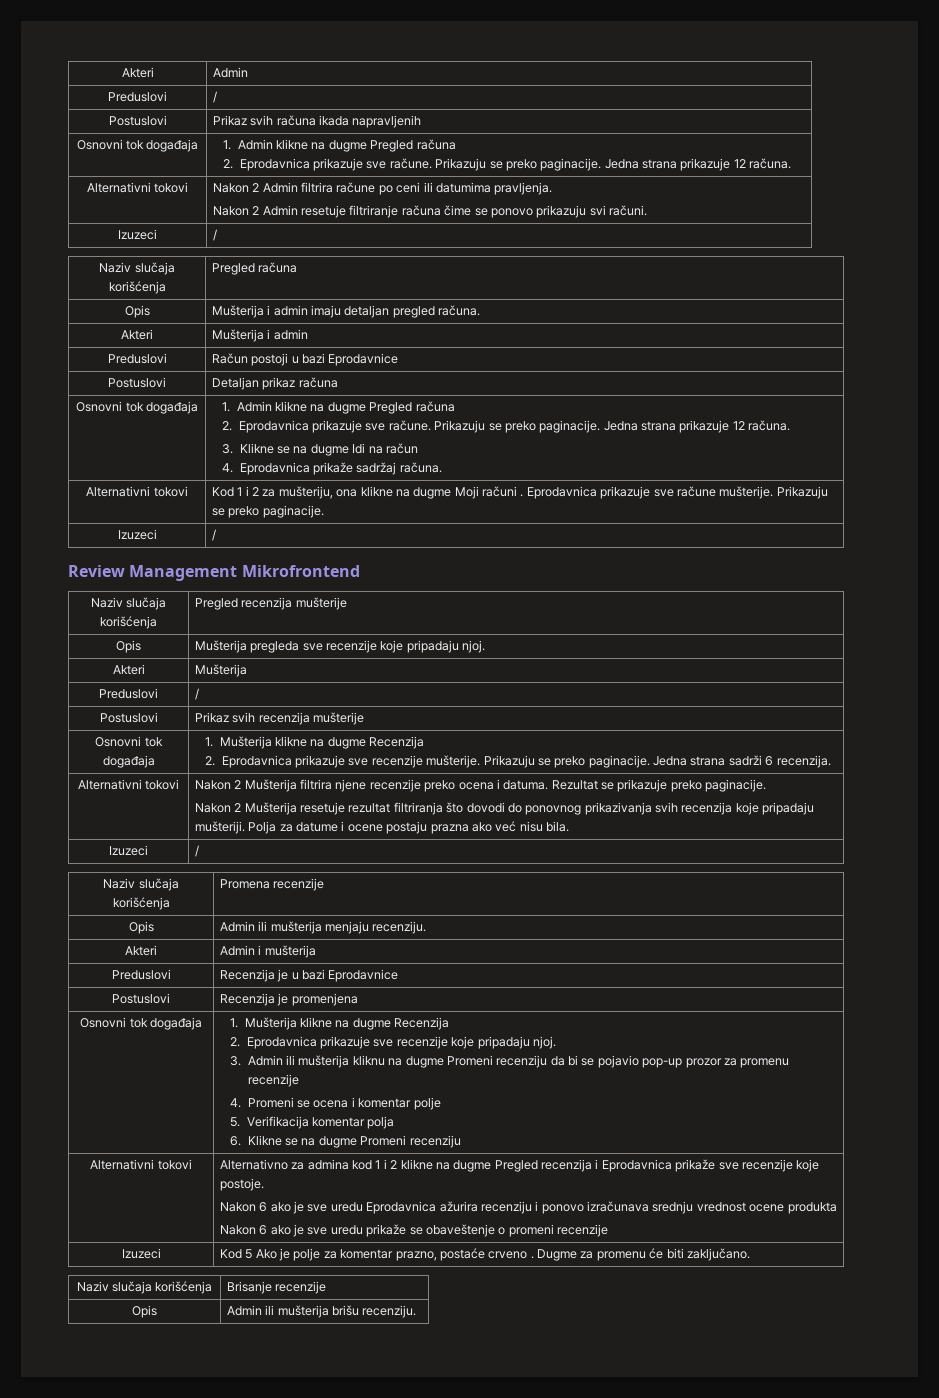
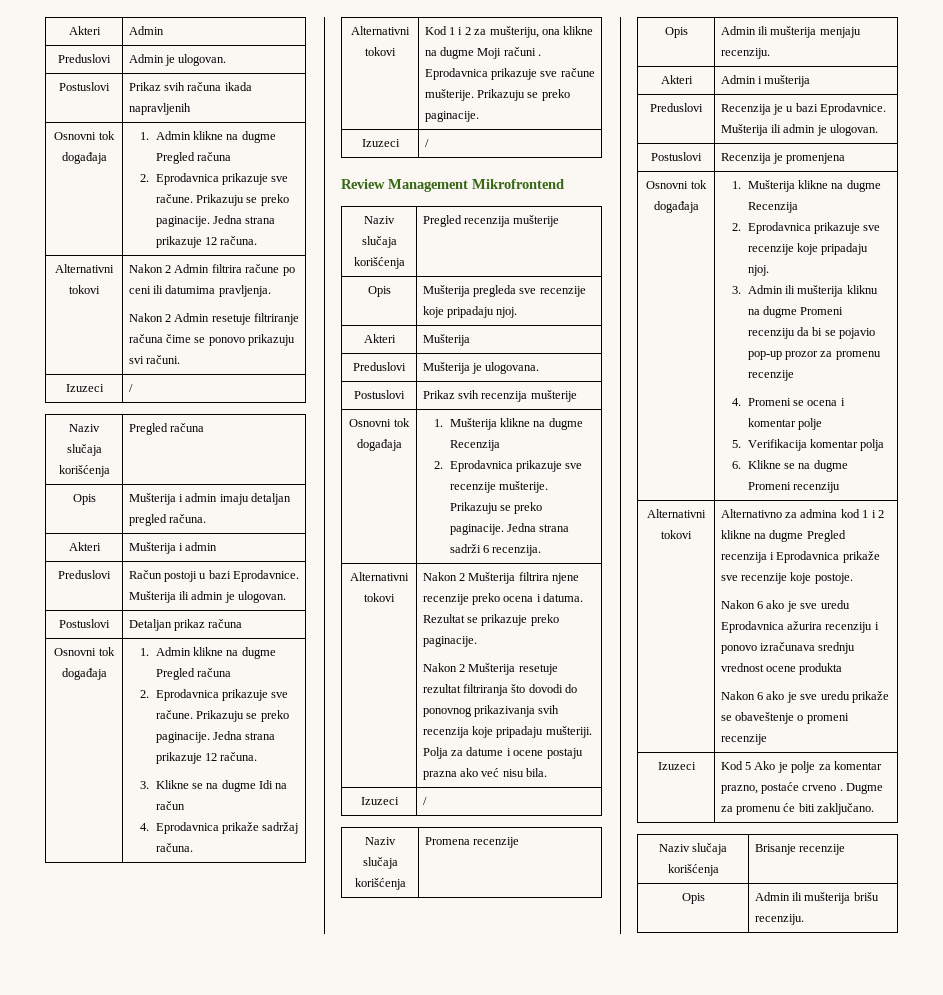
[212,91,217,103] / -> [128,54,227,66] Admin je ulogovan.
[328,353,399,366] Eprodavnice -> [233,570,300,582] [128,591,287,603] Eprodavnice. Mušterija ili admin je ulogovan.
[194,688,199,700] / -> [422,362,540,374] Mušterija je ulogovana.
[328,969,399,982] Eprodavnice -> [820,103,887,115] [720,124,879,136] Eprodavnice. Mušterija ili admin je ulogovan.

